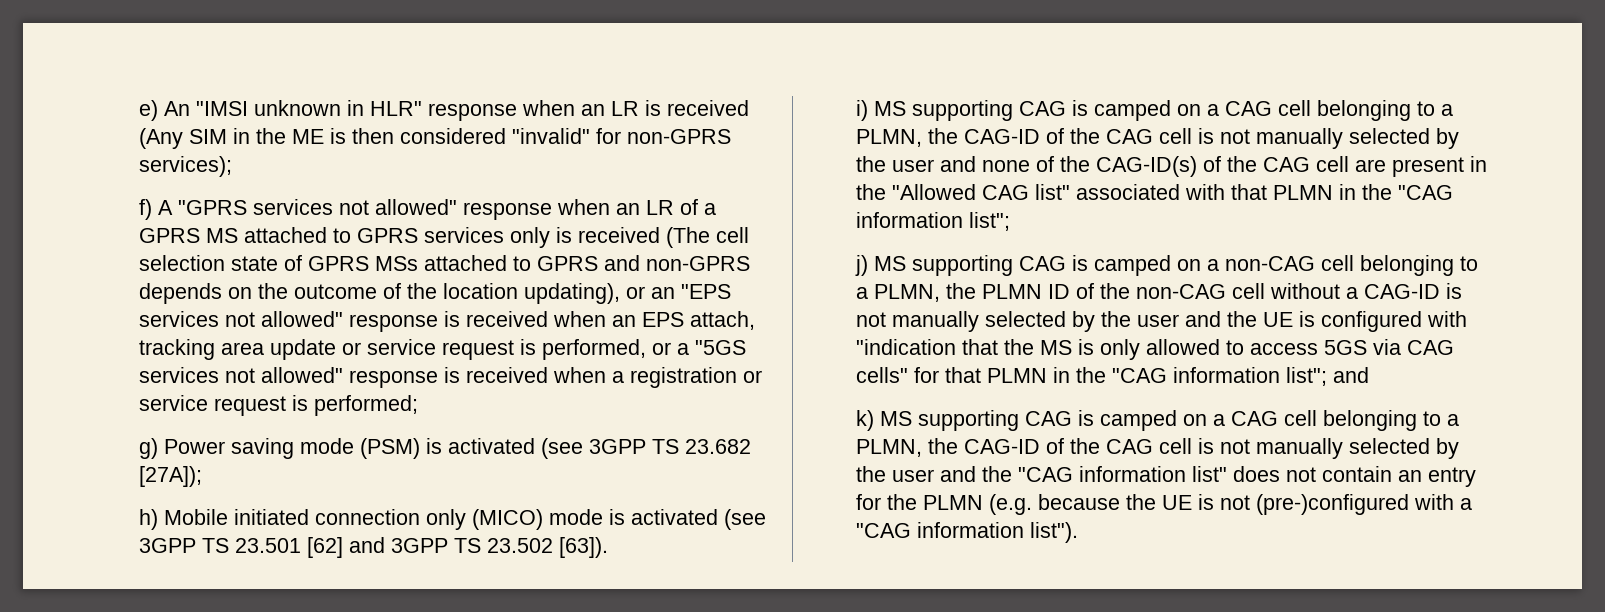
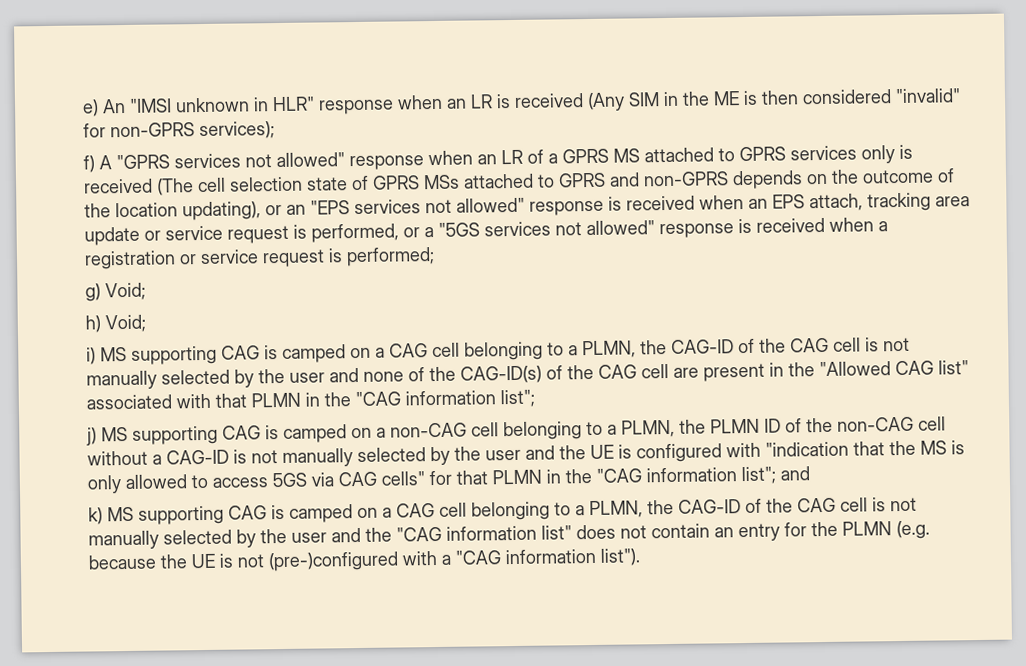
[163,438,751,459] [138,466,202,487] [138,509,766,530] [138,537,608,558] Power saving mode (PSM) is activated (see 3GPP TS 23.682 [27A]); // h) Mobile initiated connection only (MICO) mode is activated (see 3GPP TS 23.501 [62] and 3GPP TS 23.502 [63]). -> [104,282,146,301] [84,314,146,333] Void; // h) Void;

